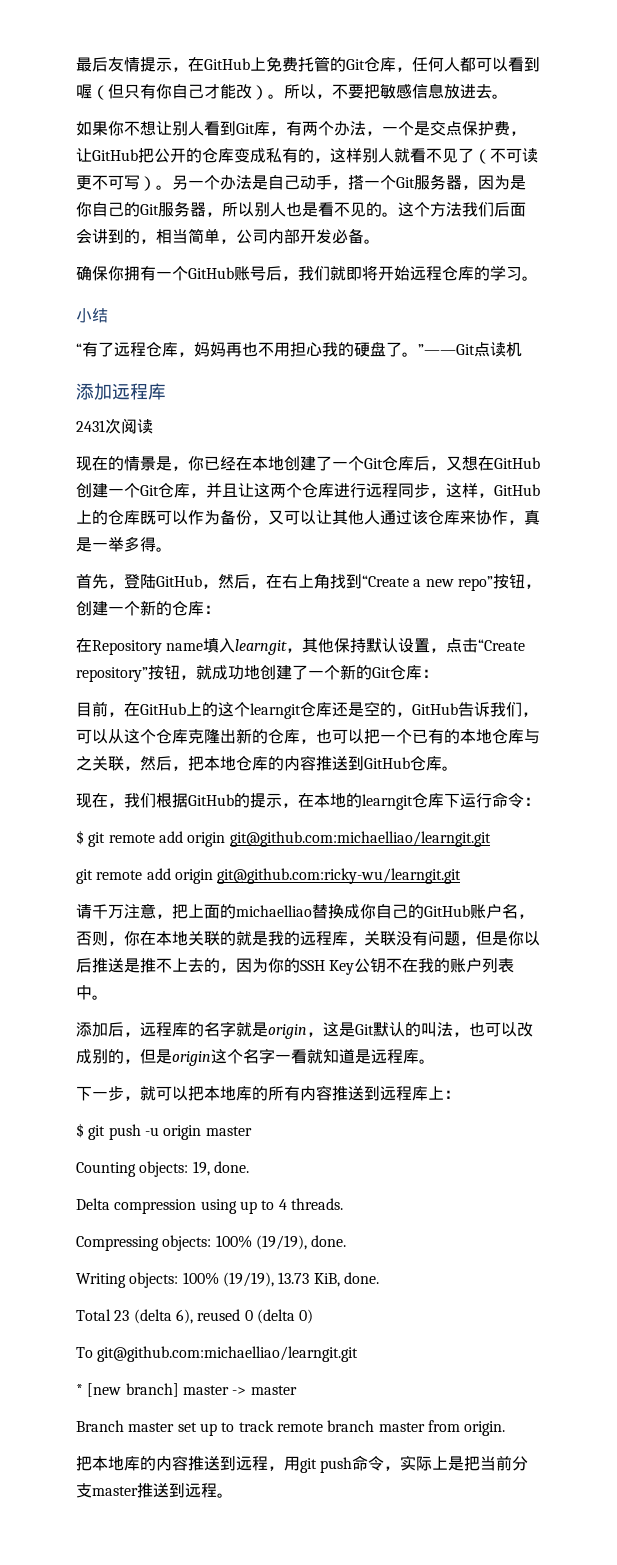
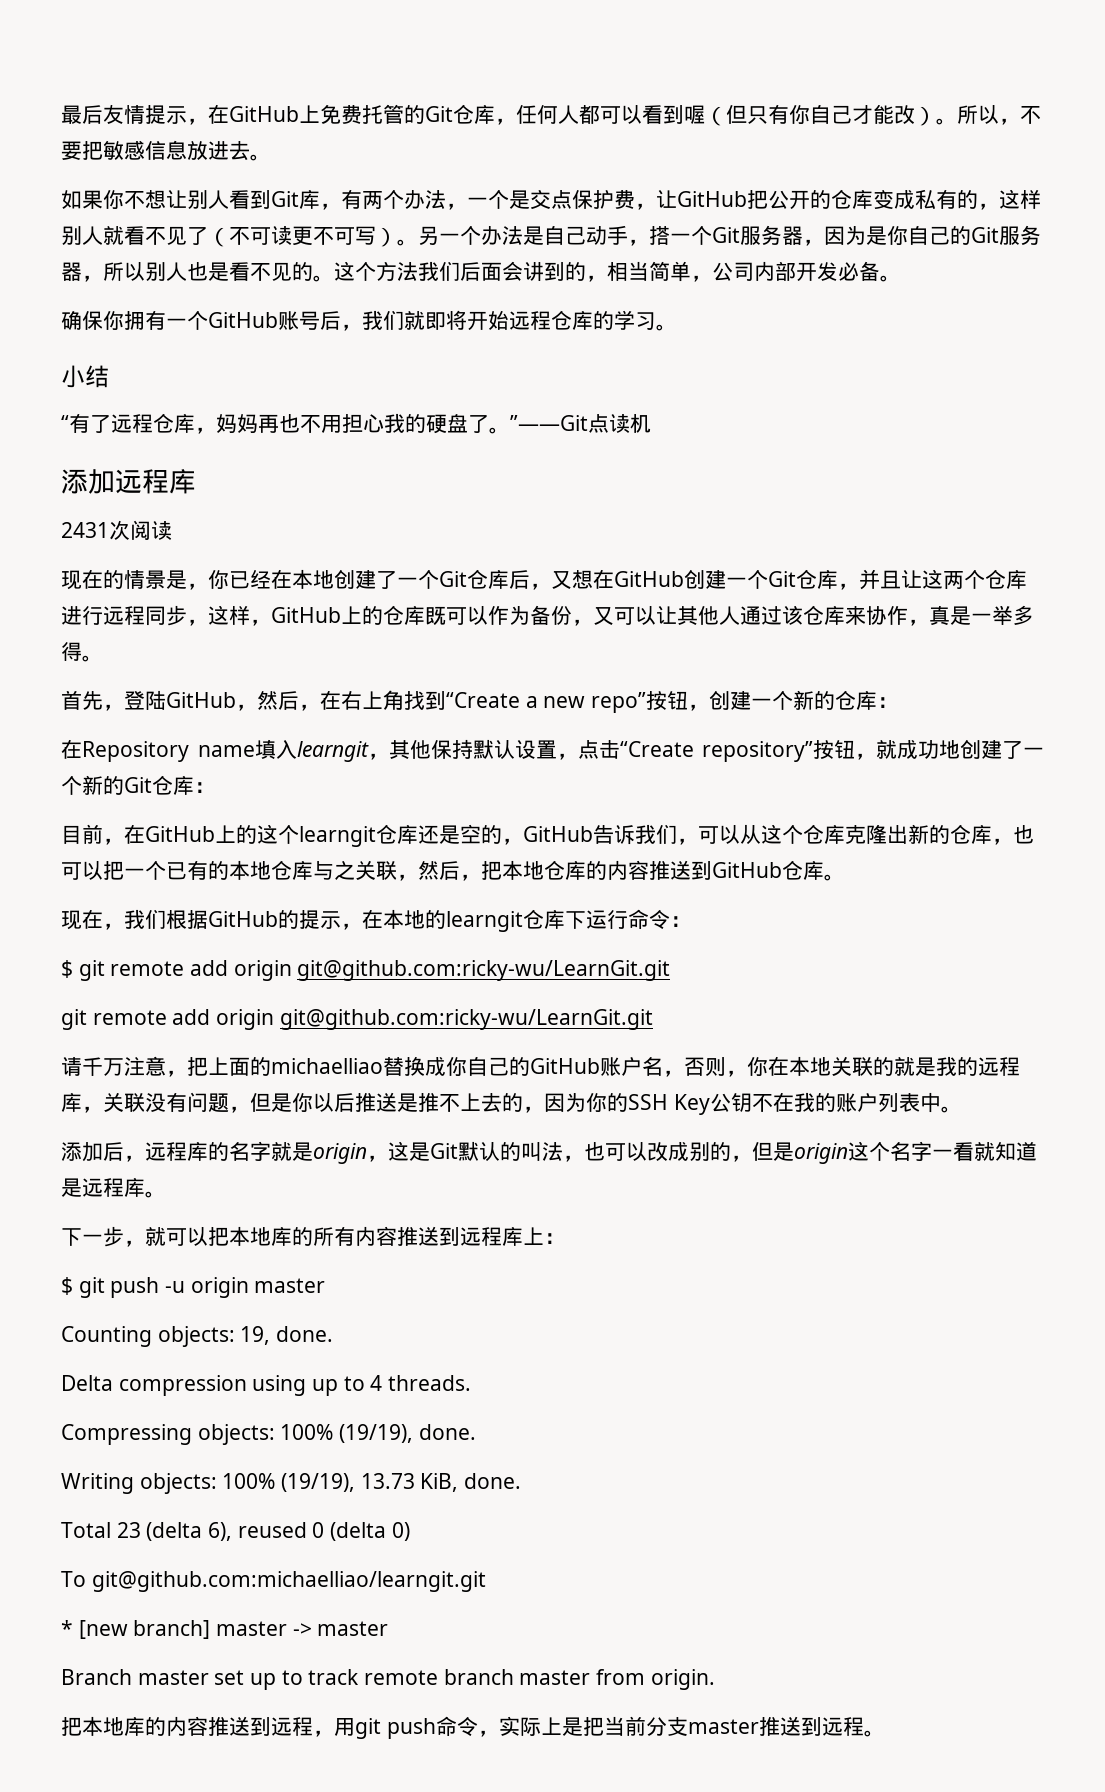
[229,831,491,847] [76,868,462,884] git@github.com:michaelliao/learngit.git // git remote add origin git@github.com:ricky-wu/learngit.git -> [297,960,671,981] [61,1009,653,1030] git@github.com:ricky-wu/LearnGit.git // git remote add origin git@github.com:ricky-wu/LearnGit.git

